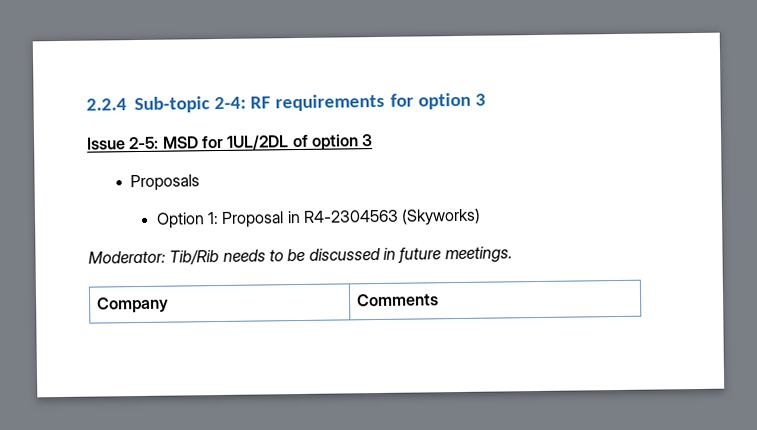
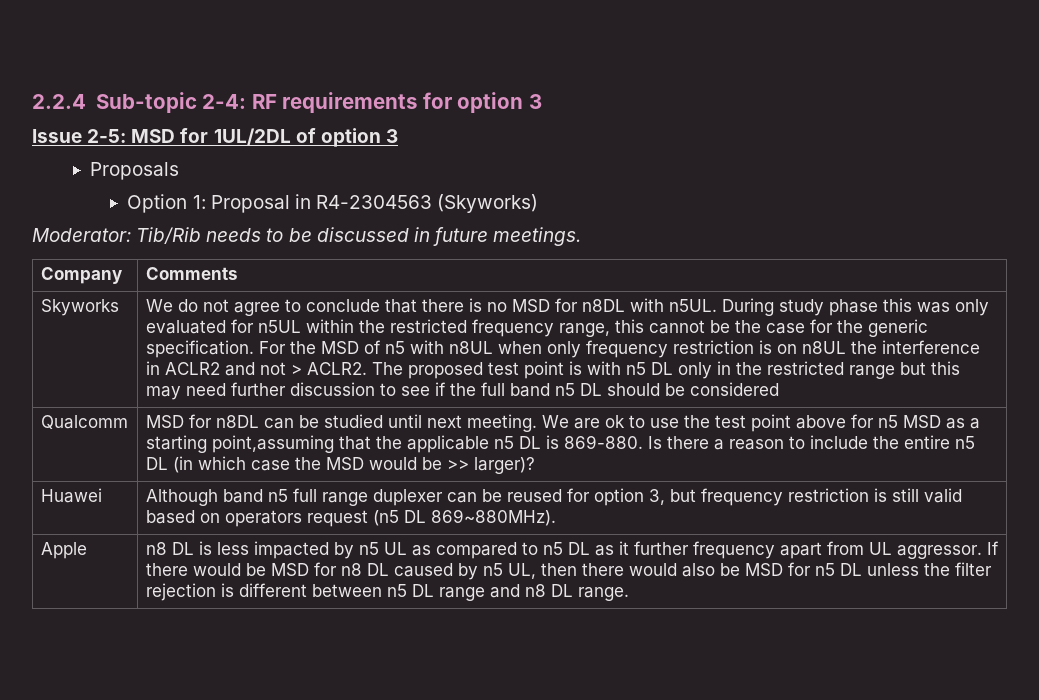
(440, 300) none -> [40,299,119,316] [145,298,989,316] [145,319,928,337] [145,340,980,358] [145,361,960,379] [145,382,779,400] [40,415,128,429] [145,414,980,432] [145,435,975,453] [145,456,535,474] [40,488,102,503] [145,488,962,506] [145,509,556,527] [40,542,87,559] [145,541,999,559] [145,562,992,580] [145,583,629,601] // Skyworks | We do not agree to conclude that there is no MSD for n8DL with n5UL. During study phase this was only evaluated for n5UL within the restricted frequency range, this cannot be the case for the generic specification. For the MSD of n5 with n8UL when only frequency restriction is on n8UL the interference in ACLR2 and not > ACLR2. The proposed test point is with n5 DL only in the restricted range but this may need further discussion to see if the full band n5 DL should be considered // Qualcomm | MSD for n8DL can be studied until next meeting. We are ok to use the test point above for n5 MSD as a starting point,assuming that the applicable n5 DL is 869-880. Is there a reason to include the entire n5 DL (in which case the MSD would be >> larger)? // Huawei | Although band n5 full range duplexer can be reused for option 3, but frequency restriction is still valid based on operators request (n5 DL 869~880MHz). // Apple | n8 DL is less impacted by n5 UL as compared to n5 DL as it further frequency apart from UL aggressor. If there would be MSD for n8 DL caused by n5 UL, then there would also be MSD for n5 DL unless the filter rejection is different between n5 DL range and n8 DL range.

